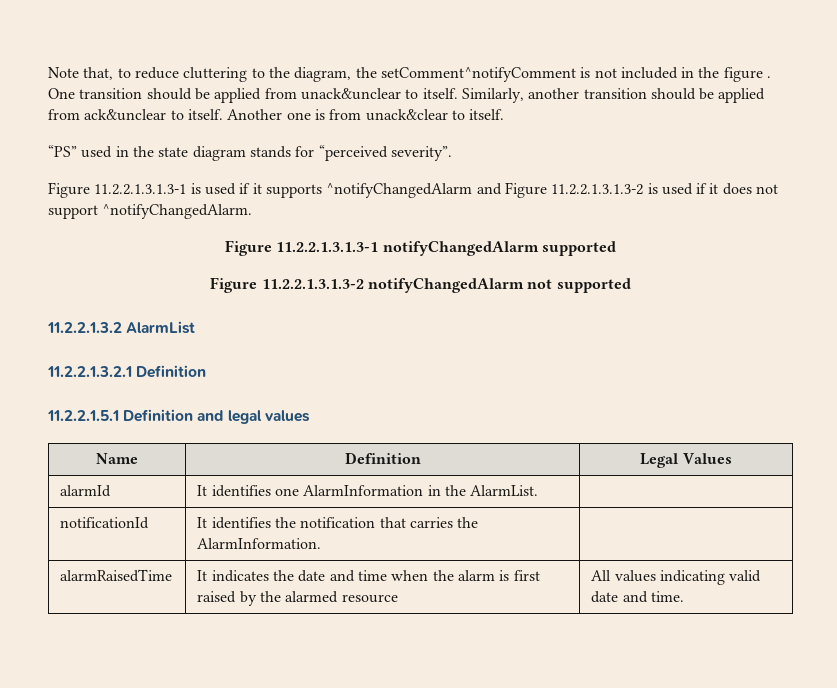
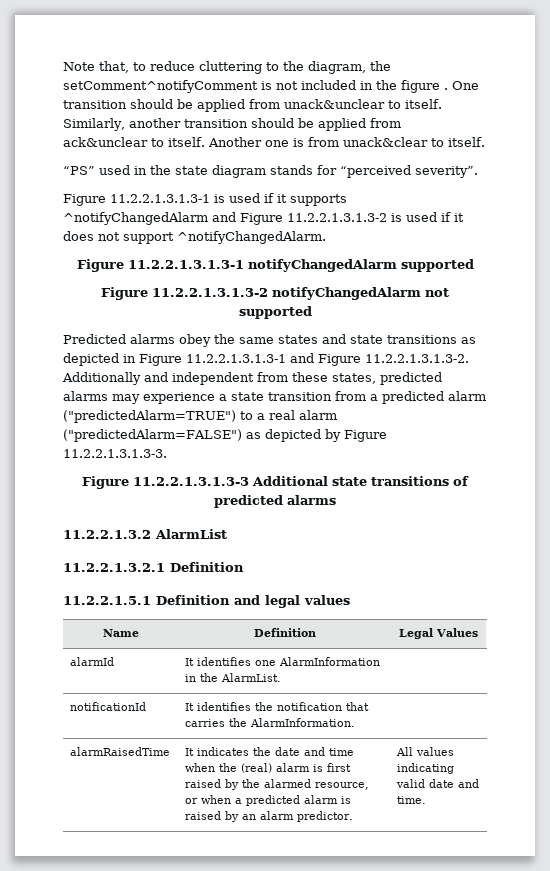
(631, 285) none -> [63,334,476,347] [63,353,469,366] [62,372,442,385] [63,391,486,404] [63,410,337,423] [63,429,387,442] [63,449,167,458] [82,476,469,489] [214,495,336,508] // Predicted alarms obey the same states and state transitions as depicted in Figure 11.2.2.1.3.1.3-1 and Figure 11.2.2.1.3.1.3-2. Additionally and independent from these states, predicted alarms may experience a state transition from a predicted alarm ("predictedAlarm=TRUE") to a real alarm ("predictedAlarm=FALSE") as depicted by Figure 11.2.2.1.3.1.3-3. // Figure 11.2.2.1.3.1.3-3 Additional state transitions of predicted alarms
(454, 575) none -> [241,763,273,773] (real)
[341,594,398,603] resource -> [315,782,370,790] [185,795,352,806] [185,811,354,822] resource, or when a predicted alarm is raised by an alarm predictor.

